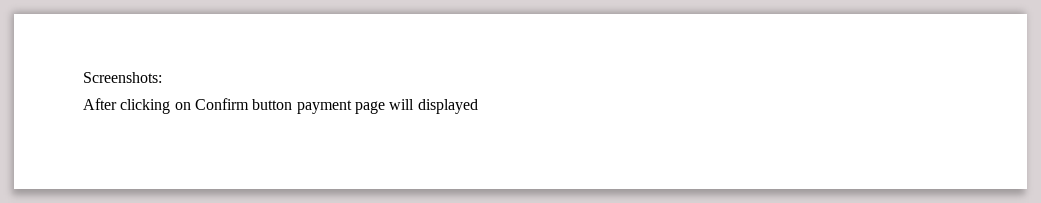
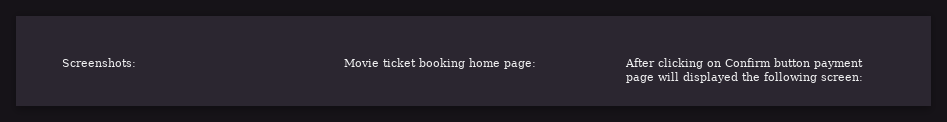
(162, 77) none -> [344,58,536,69] // Movie ticket booking home page:
(478, 106) none -> [742,72,863,83] the following screen:

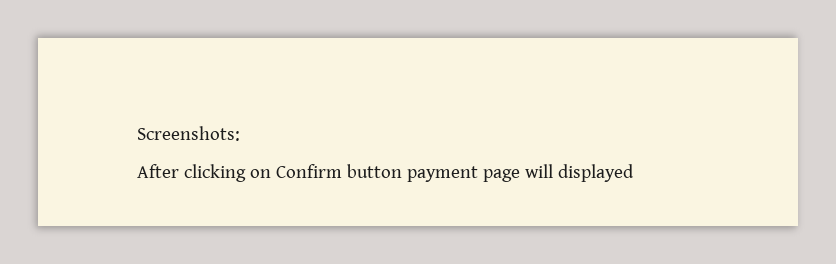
[344,58,536,69] // Movie ticket booking home page: -> (240, 133) none
[742,72,863,83] the following screen: -> (634, 173) none

